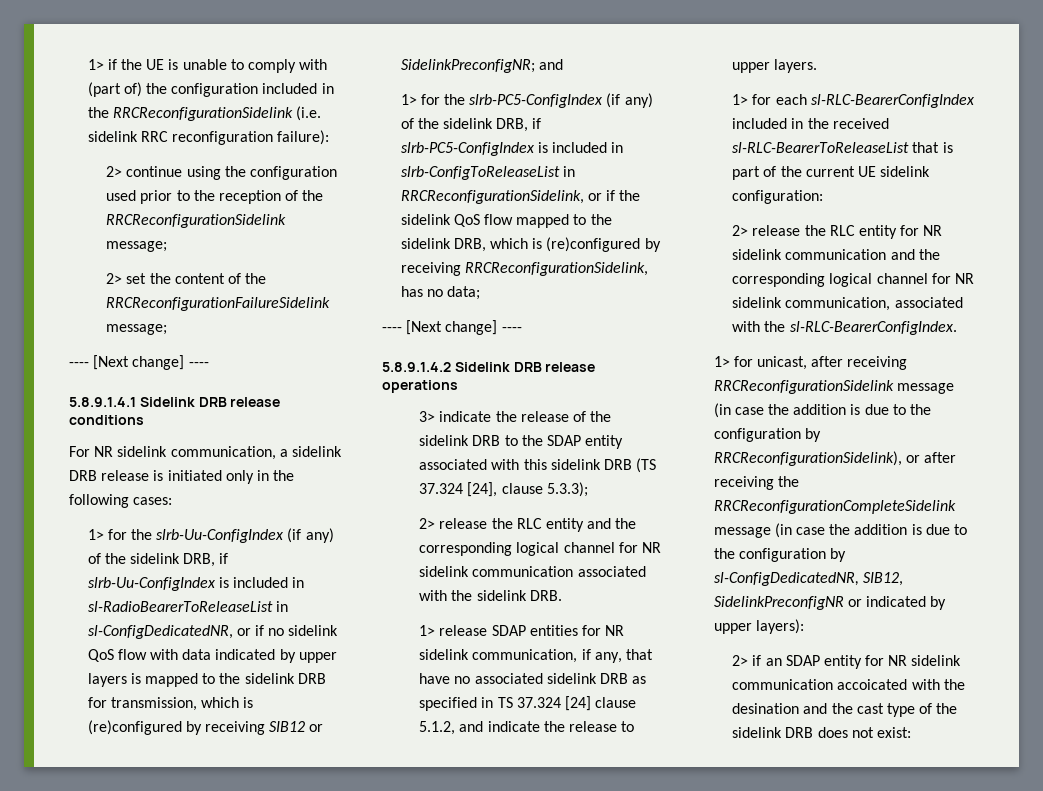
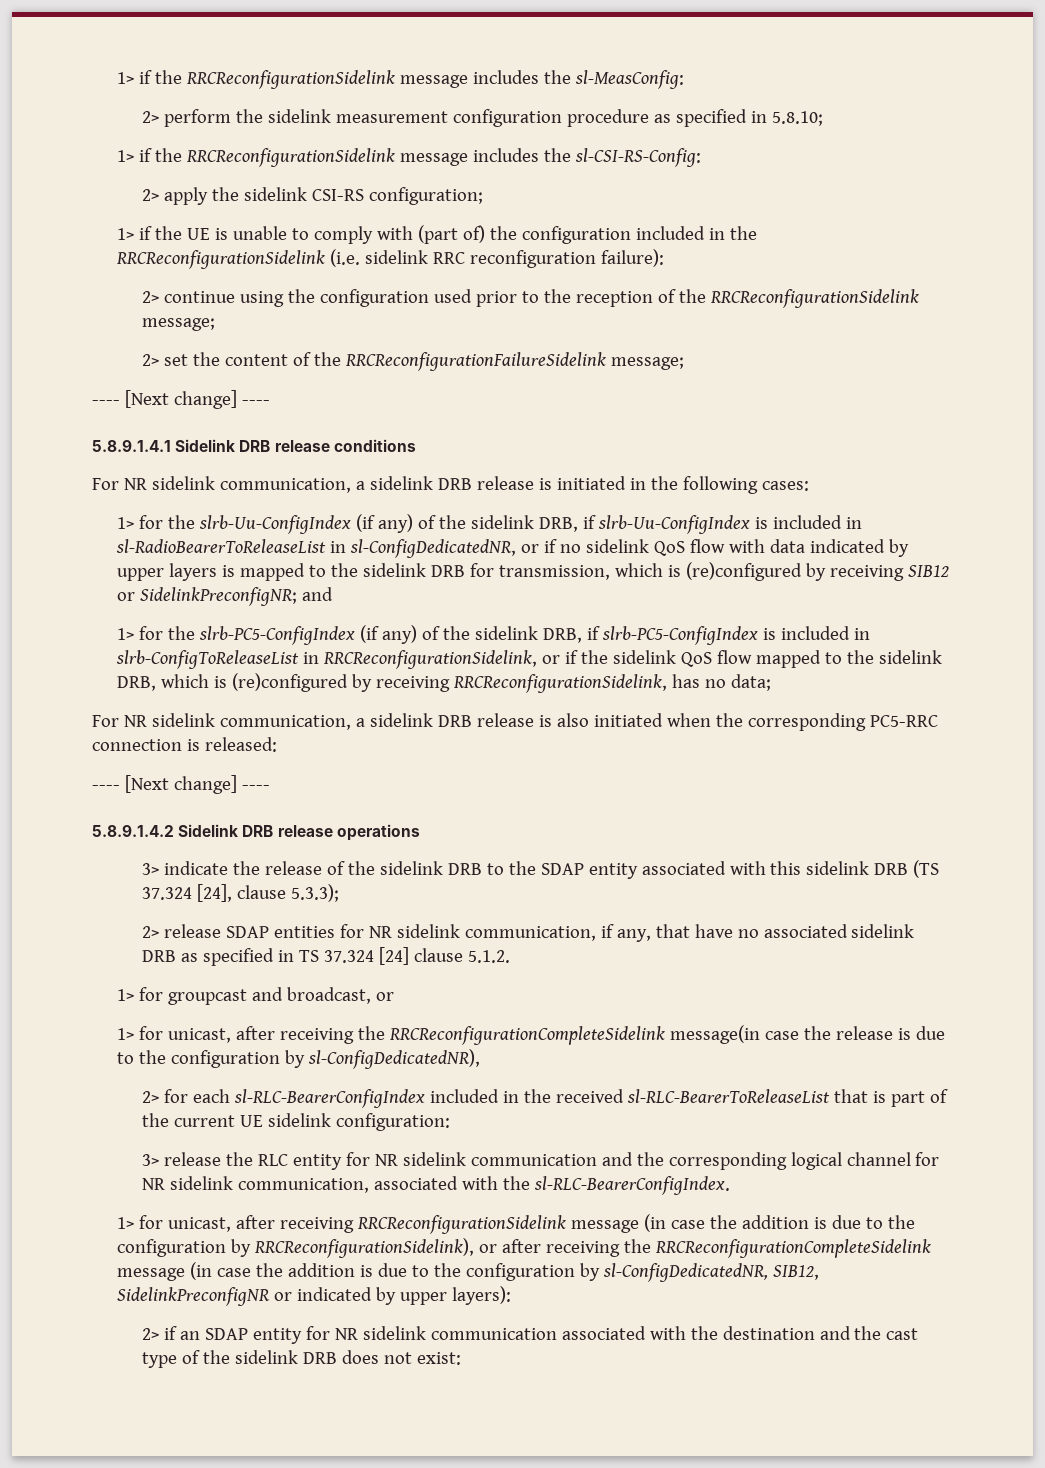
[87,59,142,70] 1> if the -> [116,70,684,89] [141,109,823,127] [116,148,701,167] [141,187,483,205] [116,226,182,240] 1> if the RRCReconfigurationSidelink message includes the sl-MeasConfig: // 2> perform the sidelink measurement configuration procedure as specified in 5.8.10; // 1> if the RRCReconfigurationSidelink message includes the sl-CSI-RS-Config: // 2> apply the sidelink CSI-RS configuration; // 1> if the
[225,470,254,484] only -> (626, 483) none
(480, 293) none -> [92,713,938,731] [92,737,277,752] // For NR sidelink communication, a sidelink DRB release is also initiated when the corresponding PC5-RRC connection is released:
[491,518,637,532] [419,542,661,556] [419,566,646,577] [419,590,562,601] [419,625,488,636] the RLC entity and the corresponding logical channel for NR sidelink communication associated with the sidelink DRB. // 1> release -> (221, 931) none
[419,721,635,735] [732,59,818,73] [732,94,749,105] 5.1.2, and indicate the release to upper layers. // 1> -> [467,950,510,963] [116,987,394,1005] [116,1025,945,1045] [116,1049,480,1069] [141,1091,159,1103] 5.1.2. // 1> for groupcast and broadcast, or // 1> for unicast, after receiving the RRCReconfigurationCompleteSidelink message(in case the release is due to the configuration by sl-ConfigDedicatedNR), // 2>
[732,225,749,236] 2> -> [141,1154,159,1166] 3>
[837,679,965,690] [732,703,800,714] accoicated with the desination -> [561,1326,815,1340] associated with the destination

